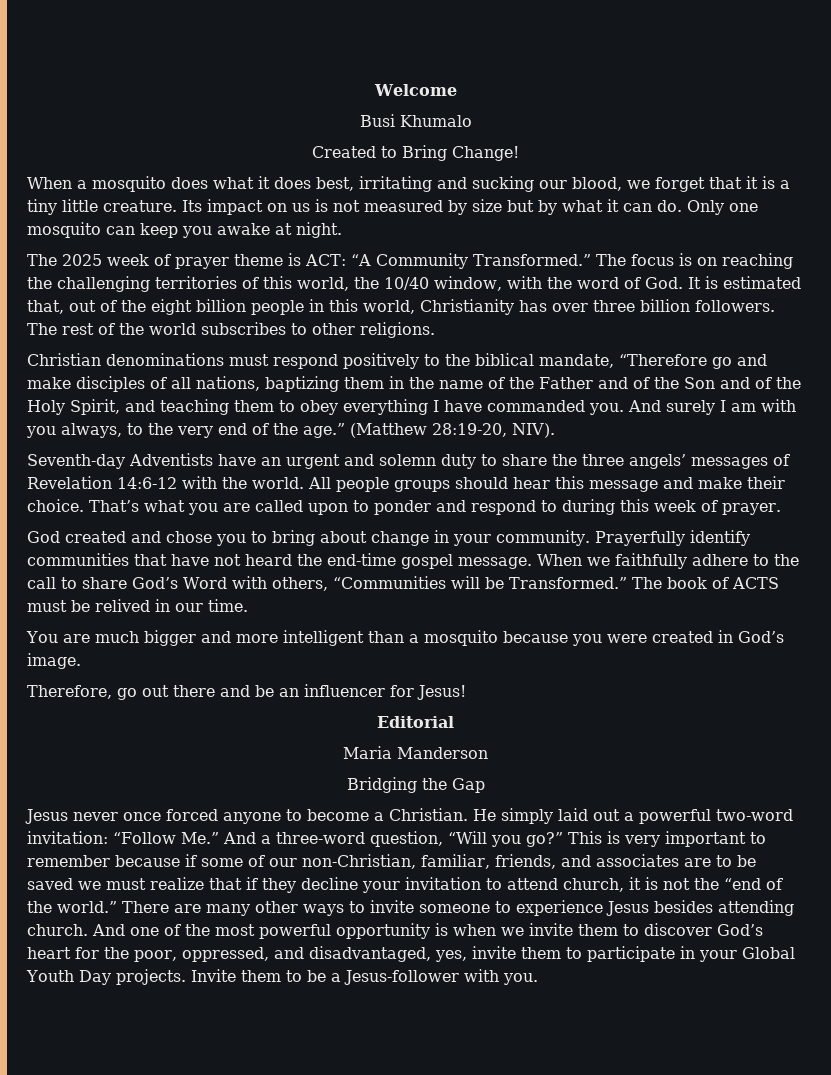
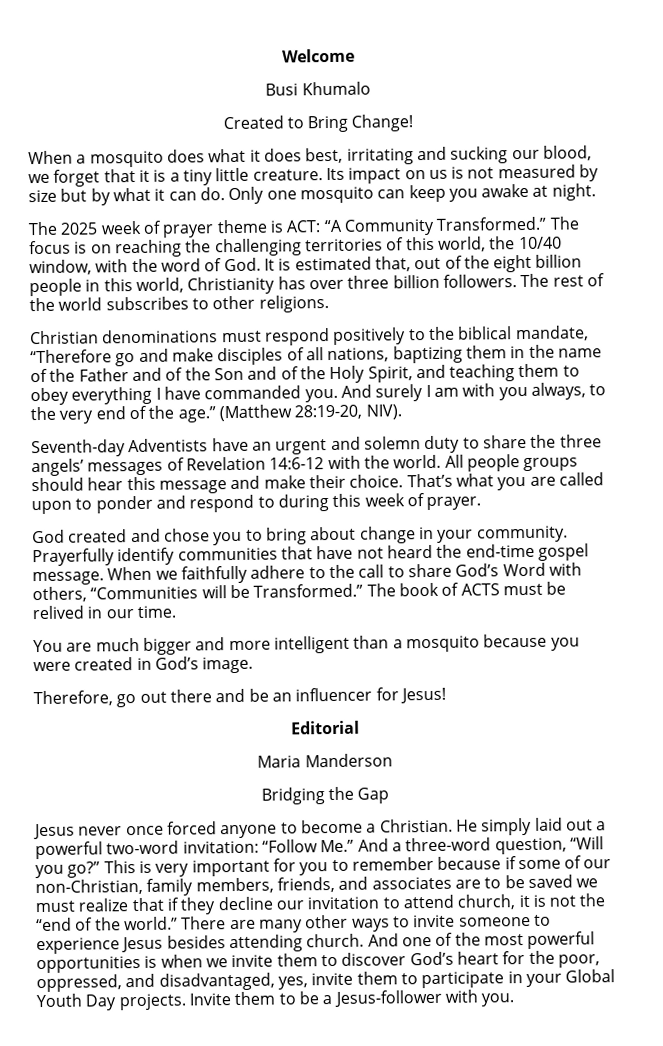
(746, 839) none -> [272,858,329,876] for you
[421,854,490,869] familiar, -> [146,877,274,896] family members,
[362,881,400,893] your -> [275,900,304,910] our
[336,923,430,939] opportunity -> [36,955,141,974] opportunities

